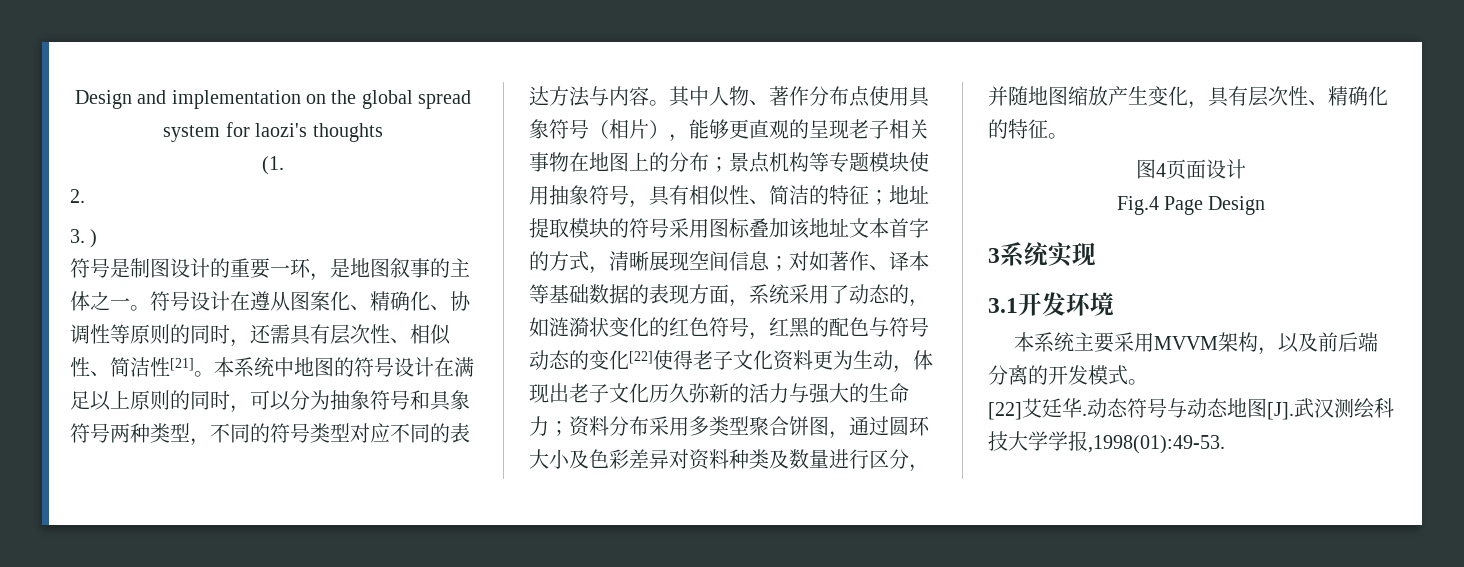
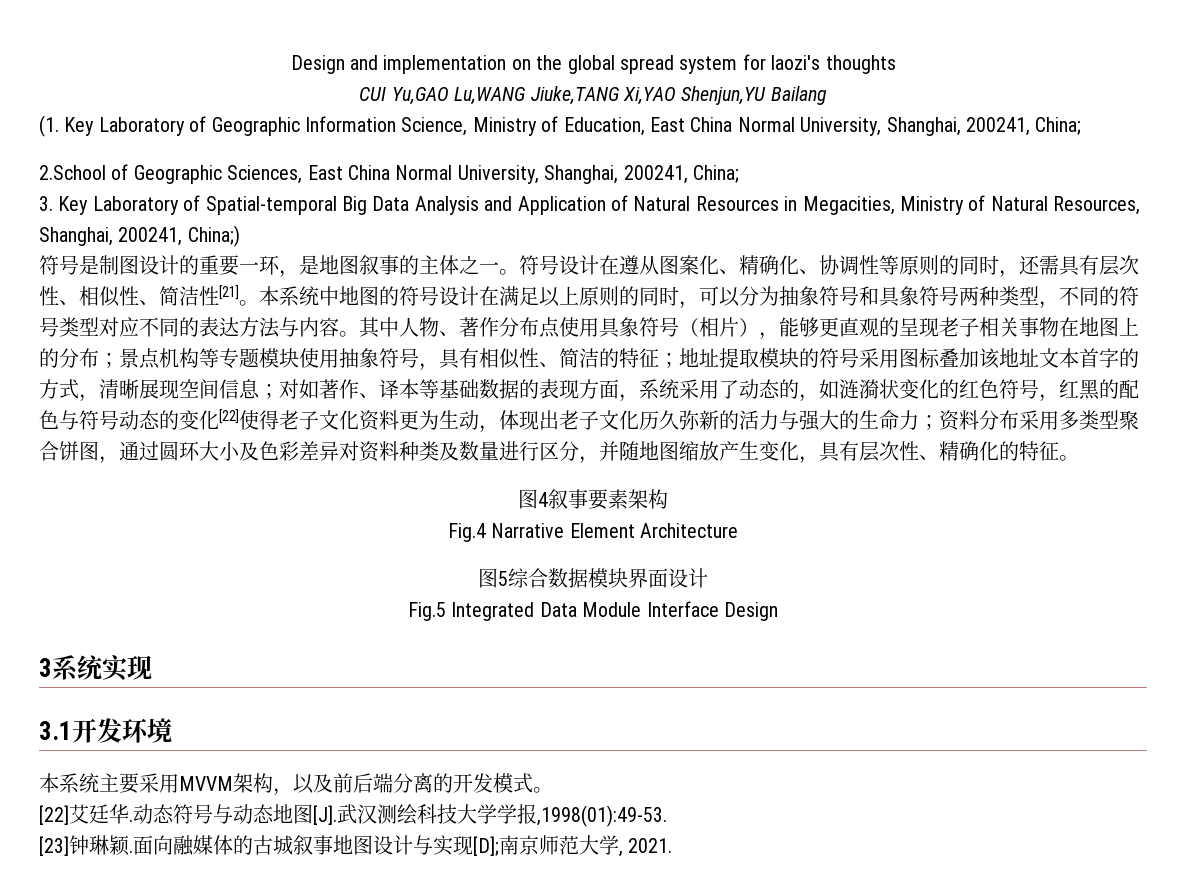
[262,156,284,175] [70,189,85,203] [70,229,98,248] (1. // 2. // 3. ) -> [359,86,827,105] [39,115,1082,137] [39,164,739,184] [39,195,1141,215] [39,225,240,247] CUI Yu,GAO Lu,WANG Jiuke,TANG Xi,YAO Shenjun,YU Bailang // (1. Key Laboratory of Geographic Information Science, Ministry of Education, East China Normal University, Shanghai, 200241, China; // 2.School of Geographic Sciences, East China Normal University, Shanghai, 200241, China; // 3. Key Laboratory of Spatial-temporal Big Data Analysis and Application of Natural Resources in Megacities, Ministry of Natural Resources, Shanghai, 200241, China;)
[1166,159,1246,179] [1116,196,1203,215] 页面设计 // Fig.4 Page -> [548,489,668,510] [447,523,739,542] [478,568,708,588] [408,601,719,621] 叙事要素架构 // Fig.4 Narrative Element Architecture // 图5综合数据模块界面设计 // Fig.5 Integrated Data Module Interface
(1225, 444) none -> [39,835,673,857] // [23]钟琳颖.面向融媒体的古城叙事地图设计与实现[D];南京师范大学, 2021.

